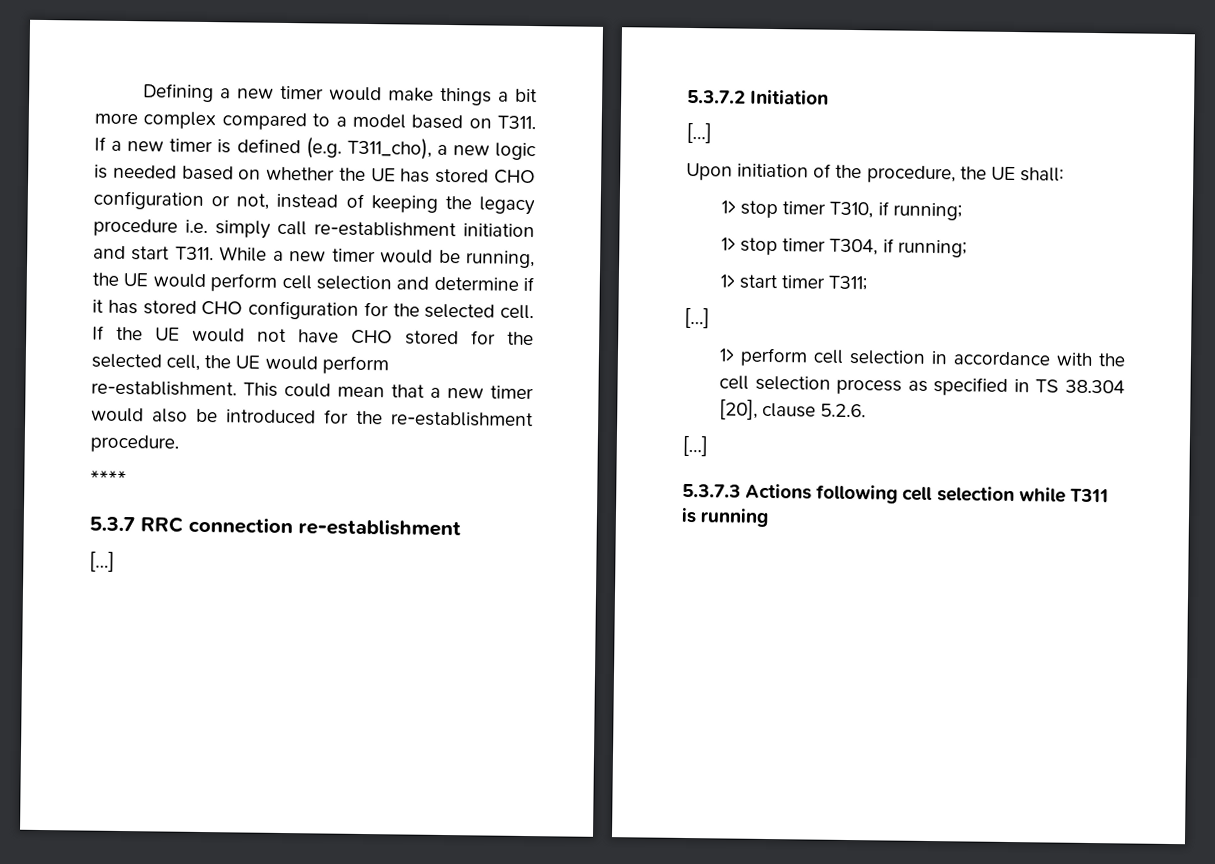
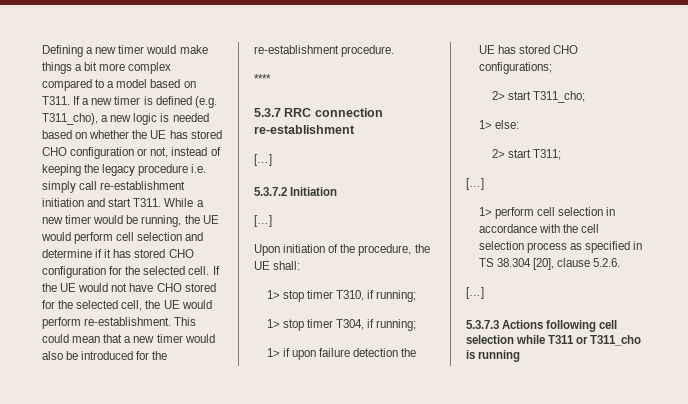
[739,274,826,290] start timer -> [282,348,417,360] [478,45,579,54] [478,62,552,74] [491,91,585,103] [478,120,519,129] [491,149,531,158] if upon failure detection the UE has stored CHO configurations; // 2> start T311_cho; // 1> else: // 2> start
(1109, 495) none -> [576,335,642,346] or T311_cho

